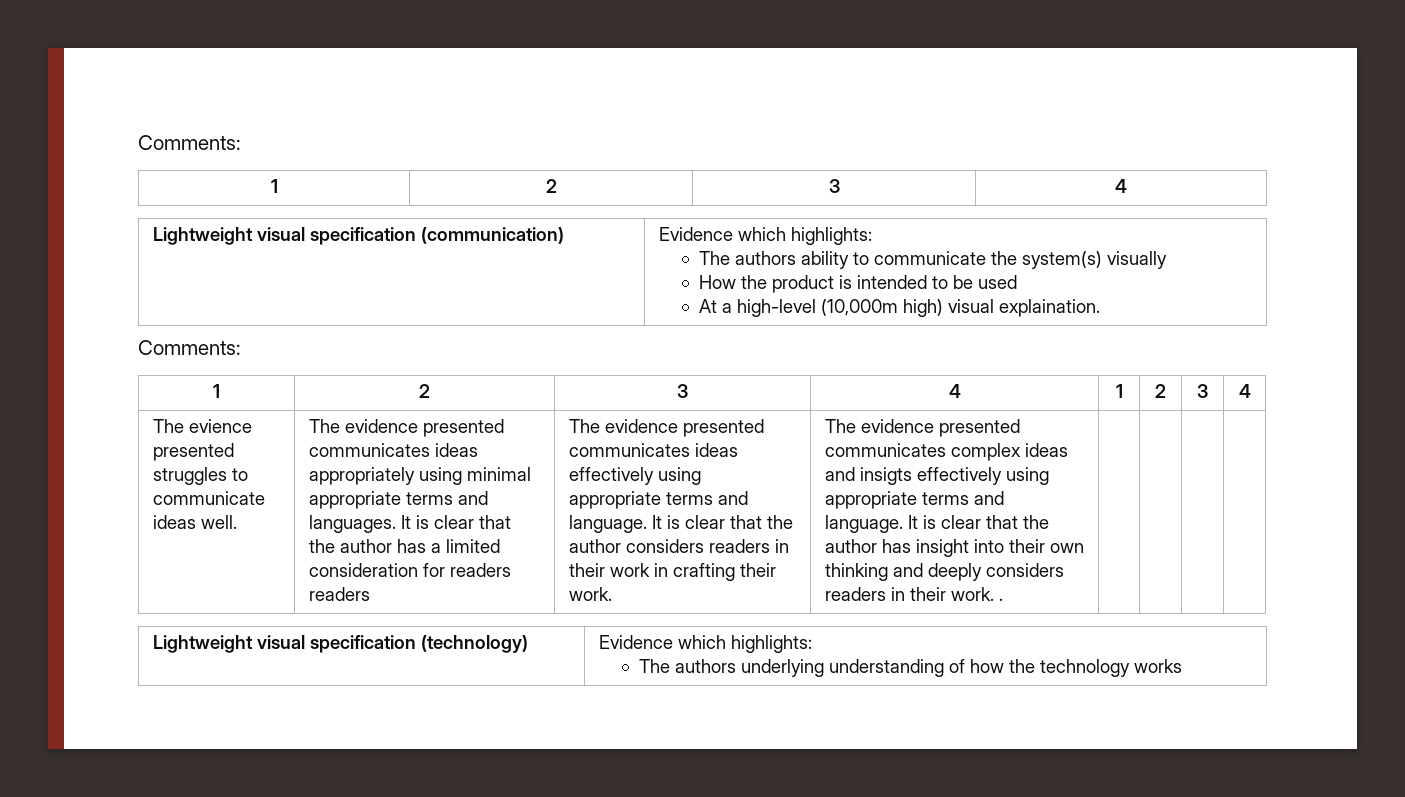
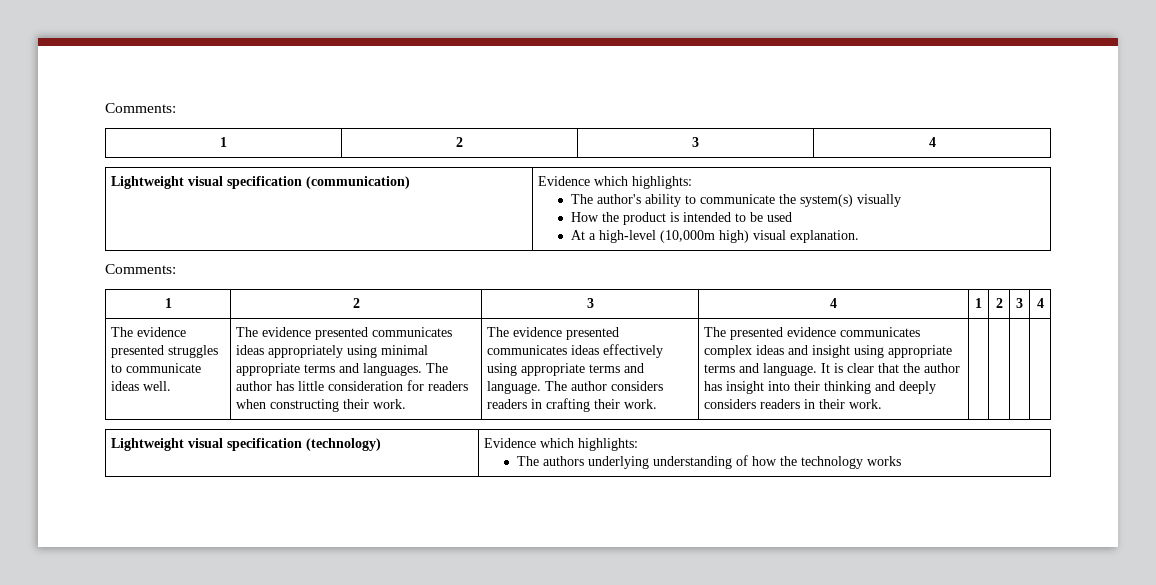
[734,251,796,265] authors -> [596,194,641,204] author's
[998,299,1100,317] explaination. -> [789,230,859,243] explanation.
[188,419,252,433] evience -> [137,327,187,337] evidence
[400,515,511,529] [308,539,500,553] [308,563,511,577] [308,587,370,601] It is clear that the author has a limited consideration for readers readers -> [426,363,449,373] [236,380,469,391] [236,399,407,412] The author has little consideration for readers when constructing their work.
[651,515,793,529] It is clear that the -> [545,381,568,391] The
[568,563,668,577] their work in -> (543, 404) none
[860,419,1020,437] evidence presented -> [730,327,837,340] presented evidence
[859,467,1002,485] insigts effectively -> [812,345,851,358] insight
[1049,543,1084,553] own -> (821, 386) none
[998,598,1003,601] . -> (883, 404) none

